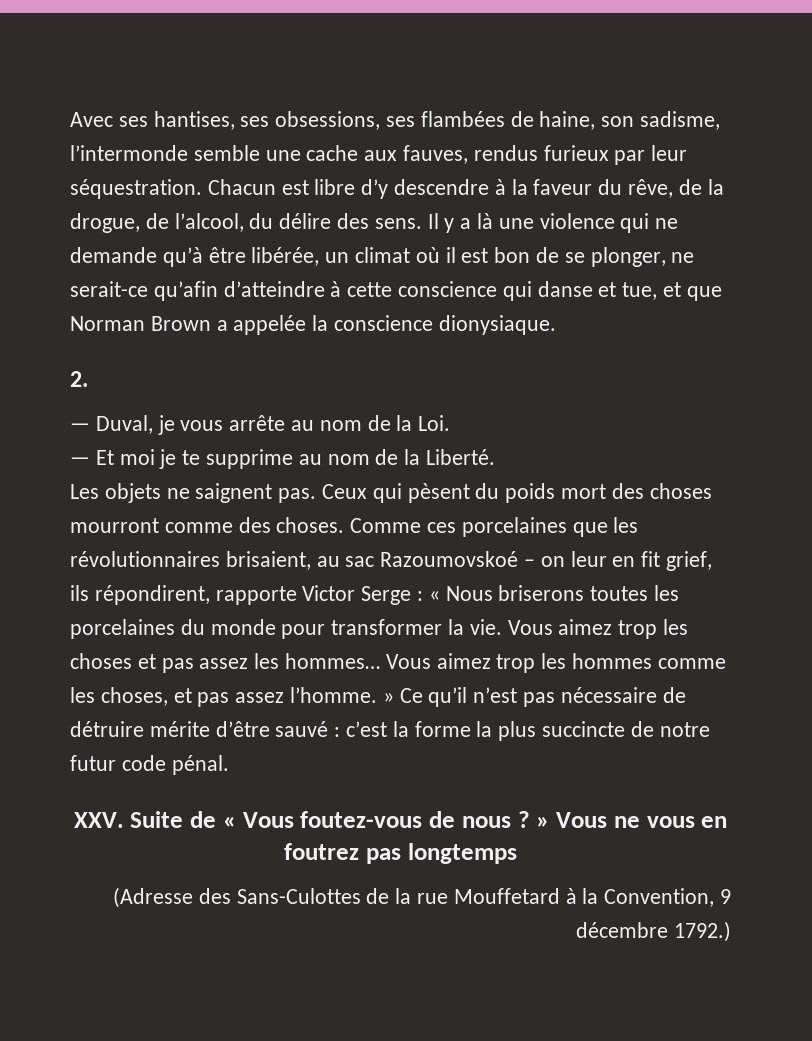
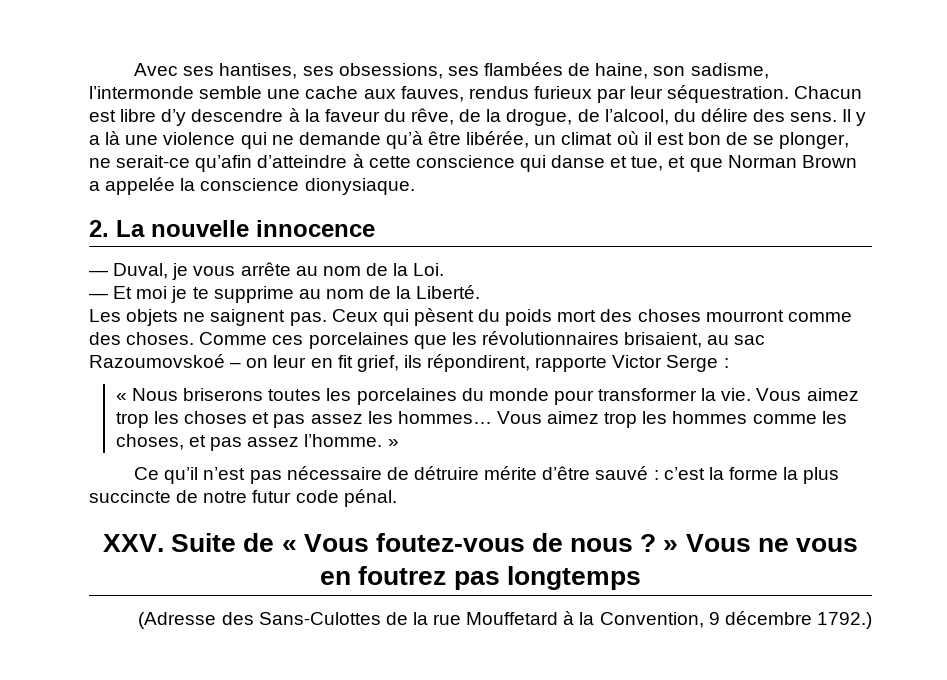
(88, 379) none -> [116,220,375,237] La nouvelle innocence
(424, 596) none -> (729, 363) //
(394, 698) none -> (399, 443) //

